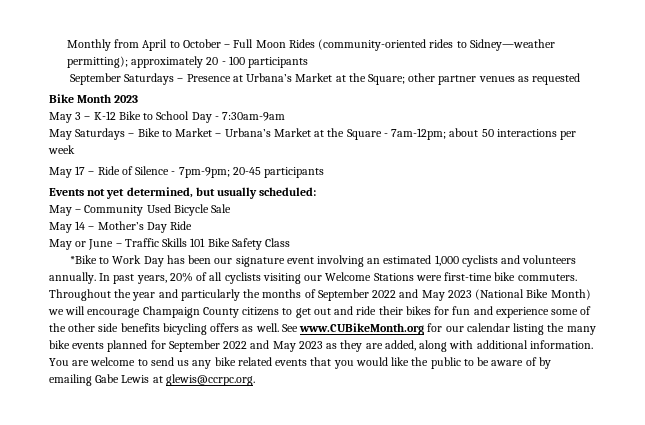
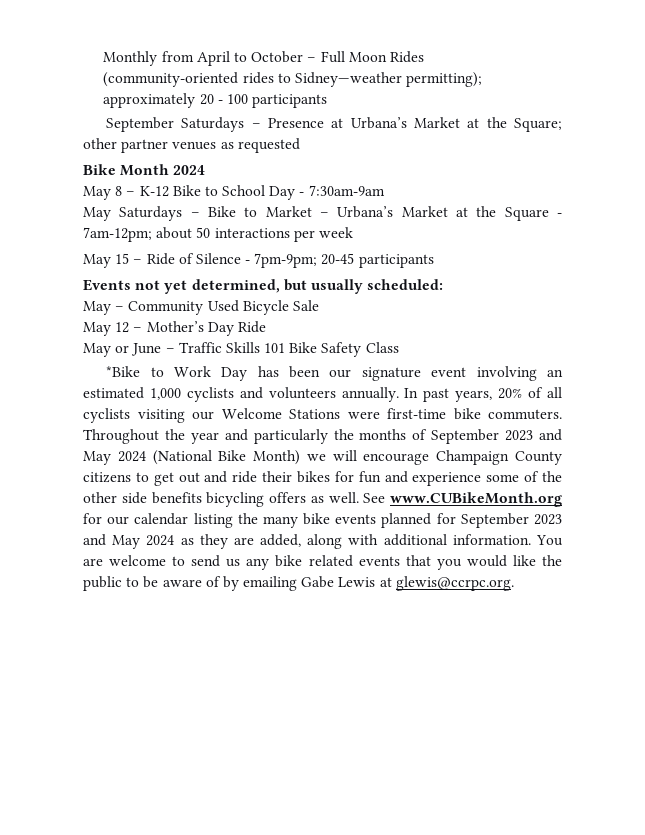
[114,95,139,103] [49,112,82,123] 2023 // May 3 -> [173,165,206,175] [83,186,123,200] 2024 // May 8
[75,166,86,175] 17 -> [115,253,130,264] 15
[75,221,86,230] 14 -> [115,322,130,333] 12
[372,289,472,301] 2022 and May 2023 -> [505,429,562,441] [83,451,146,465] 2023 and May 2024
[223,340,323,352] 2022 and May 2023 -> [534,514,562,525] [83,534,175,549] 2023 and May 2024

